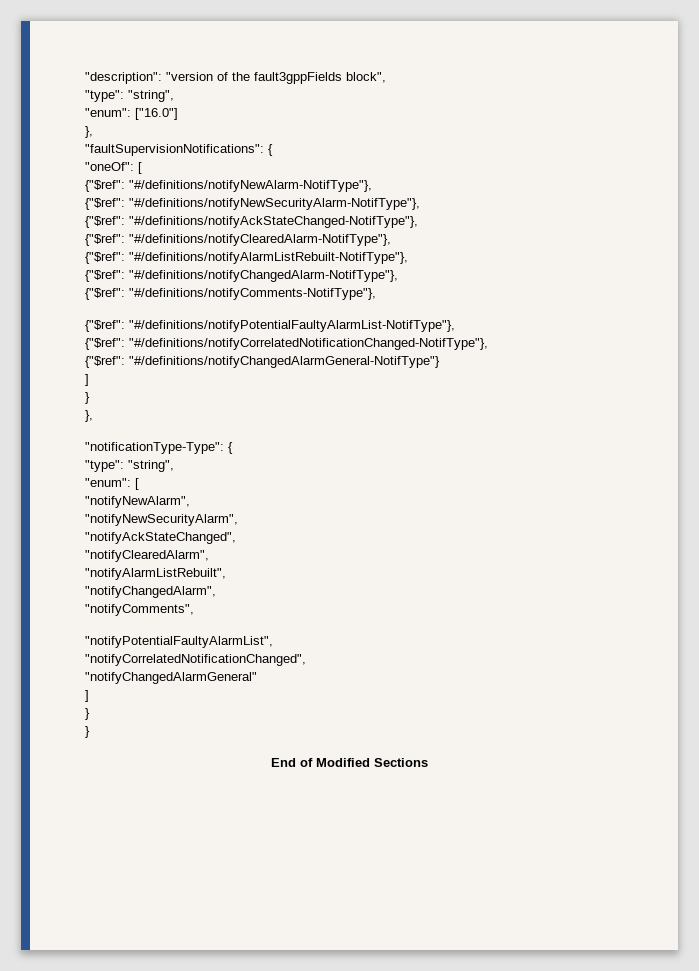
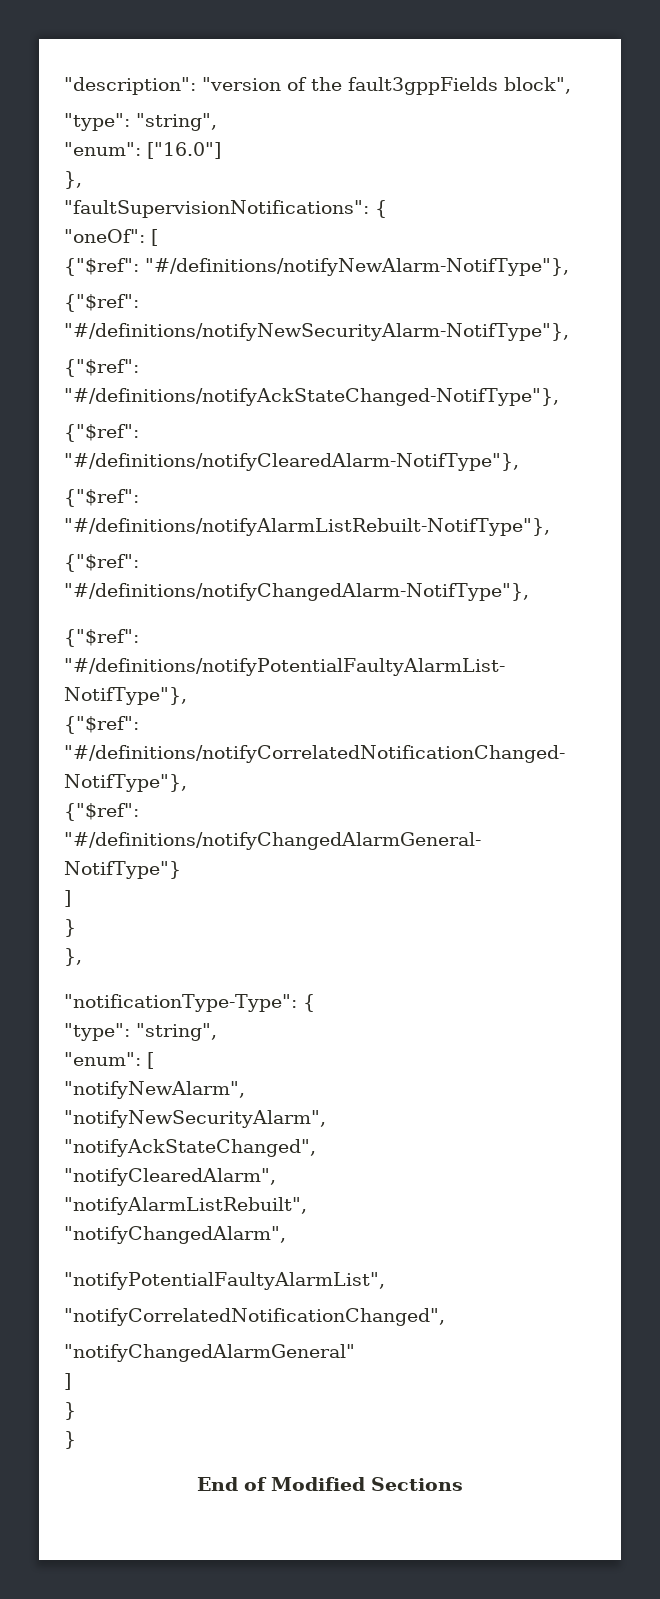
[85,288,376,300] // {"$ref": "#/definitions/notifyComments-NotifType"}, -> (529, 592) none
[85,604,194,616] // "notifyComments", -> (286, 1235) none

